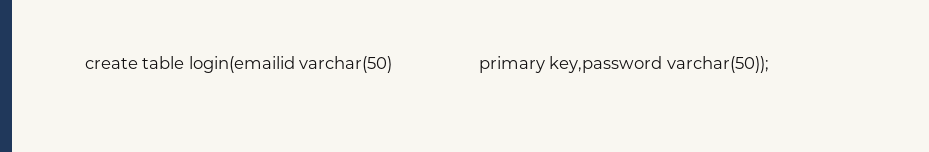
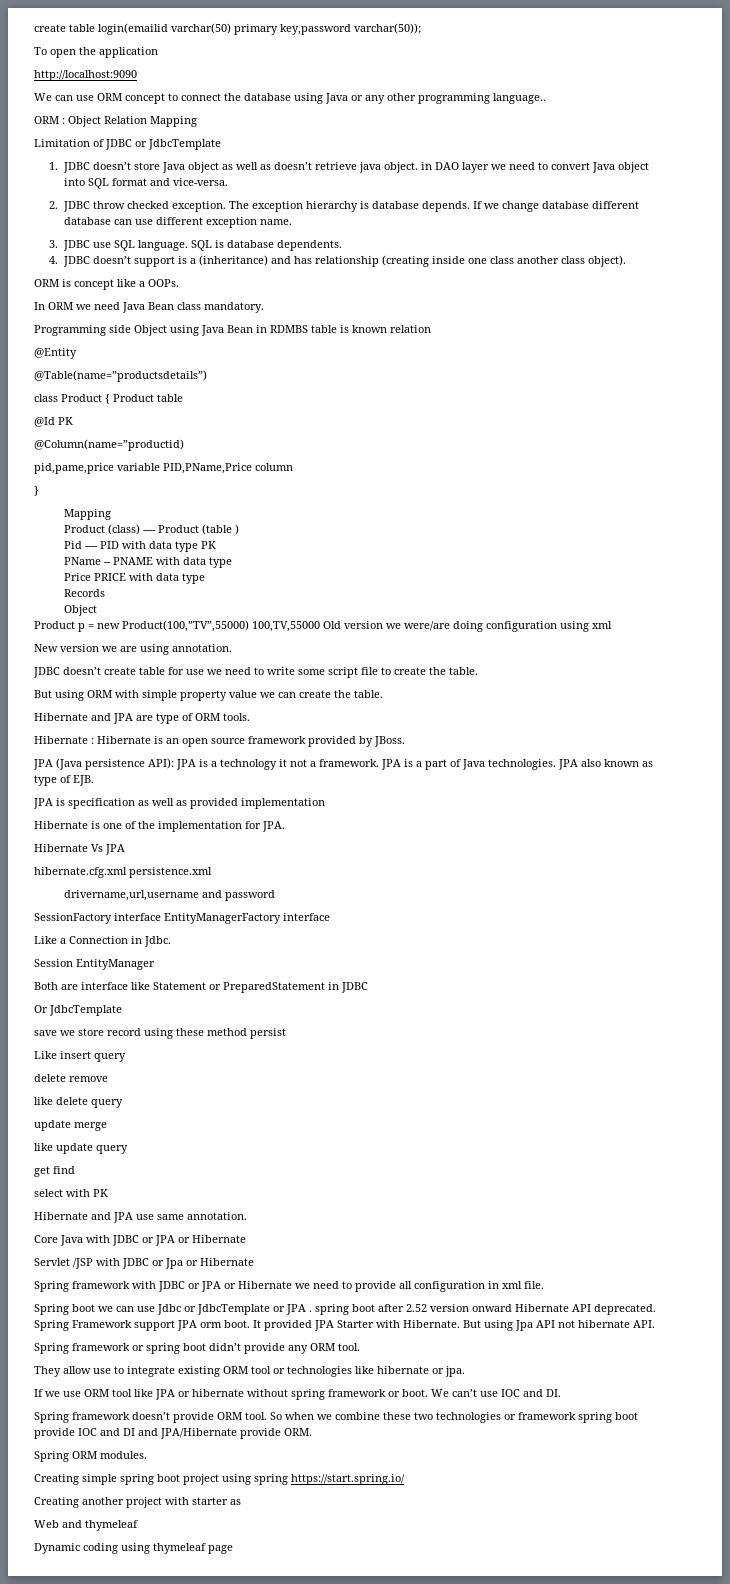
(769, 64) none -> [34,47,158,58] [34,70,137,81] [34,93,546,104] [34,116,197,127] [34,139,221,150] [48,162,649,173] [63,178,228,189] [48,201,639,212] [63,217,292,228] [48,240,342,251] [48,255,626,267] [34,279,179,290] [34,302,264,313] [34,325,431,336] [34,348,77,359] [34,370,207,382] [34,394,183,404] [34,417,73,427] [34,439,184,451] [34,463,293,474] [34,486,39,496] [63,509,111,520] [63,524,239,535] [63,541,216,552] [63,557,232,568] [63,573,205,584] [63,589,105,597] [63,605,97,616] [34,620,612,632] [34,644,232,655] [33,667,478,678] [34,690,383,701] [34,713,250,724] [34,736,405,747] [33,758,653,770] [34,775,94,786] [33,798,325,809] [34,821,285,832] [34,844,125,855] [34,867,212,878] [63,890,275,901] [34,913,330,924] [34,936,171,947] [34,959,155,970] [34,982,368,993] [34,1005,122,1016] [34,1028,286,1039] [34,1051,126,1062] [34,1074,108,1082] [34,1097,123,1108] [34,1120,107,1131] [34,1143,128,1154] [34,1166,75,1177] [34,1189,108,1197] [34,1212,247,1223] [34,1235,246,1246] [34,1258,254,1269] [34,1281,544,1292] [34,1304,656,1315] [34,1320,655,1331] [34,1343,360,1354] [34,1366,465,1377] [34,1389,561,1400] [34,1412,638,1423] [34,1428,312,1439] [34,1451,147,1462] [34,1474,405,1485] [34,1497,241,1508] [34,1520,138,1531] [34,1543,233,1554] // To open the application // http://localhost:9090 // We can use ORM concept to connect the database using Java or any other programming language.. // ORM : Object Relation Mapping // Limitation of JDBC or JdbcTemplate // 1. JDBC doesn’t store Java object as well as doesn’t retrieve java object. in DAO layer we need to convert Java object into SQL format and vice-versa. // 2. JDBC throw checked exception. The exception hierarchy is database depends. If we change database different database can use different exception name. // 3. JDBC use SQL language. SQL is database dependents. // 4. JDBC doesn’t support is a (inheritance) and has relationship (creating inside one class another class object). // ORM is concept like a OOPs. // In ORM we need Java Bean class mandatory. // Programming side Object using Java Bean in RDMBS table is known relation // @Entity // @Table(name=”productsdetails”) // class Product { Product table // @Id PK // @Column(name=”productid) // pid,pame,price variable PID,PName,Price column // } // Mapping // Product (class) ---- Product (table ) // Pid ---- PID with data type PK // PName -- PNAME with data type // Price PRICE with data type // Records // Object // Product p = new Product(100,”TV”,55000) 100,TV,55000 Old version we were/are doing configuration using xml // New version we are using annotation. // JDBC doesn’t create table for use we need to write some script file to create the table. // But using ORM with simple property value we can create the table. // Hibernate and JPA are type of ORM tools. // Hibernate : Hibernate is an open source framework provided by JBoss. // JPA (Java persistence API): JPA is a technology it not a framework. JPA is a part of Java technologies. JPA also known as type of EJB. // JPA is specification as well as provided implementation // Hibernate is one of the implementation for JPA. // Hibernate Vs JPA // hibernate.cfg.xml persistence.xml // drivername,url,username and password // SessionFactory interface EntityManagerFactory interface // Like a Connection in Jdbc. // Session EntityManager // Both are interface like Statement or PreparedStatement in JDBC // Or JdbcTemplate // save we store record using these method persist // Like insert query // delete remove // like delete query // update merge // like update query // get find // select with PK // Hibernate and JPA use same annotation. // Core Java with JDBC or JPA or Hibernate // Servlet /JSP with JDBC or Jpa or Hibernate // Spring framework with JDBC or JPA or Hibernate we need to provide all configuration in xml file. // Spring boot we can use Jdbc or JdbcTemplate or JPA . spring boot after 2.52 version onward Hibernate API deprecated. Spring Framework support JPA orm boot. It provided JPA Starter with Hibernate. But using Jpa API not hibernate API. // Spring framework or spring boot didn’t provide any ORM tool. // They allow use to integrate existing ORM tool or technologies like hibernate or jpa. // If we use ORM tool like JPA or hibernate without spring framework or boot. We can’t use IOC and DI. // Spring framework doesn’t provide ORM tool. So when we combine these two technologies or framework spring boot provide IOC and DI and JPA/Hibernate provide ORM. // Spring ORM modules. // Creating simple spring boot project using spring https://start.spring.io/ // Creating another project with starter as // Web and thymeleaf // Dynamic coding using thymeleaf page

